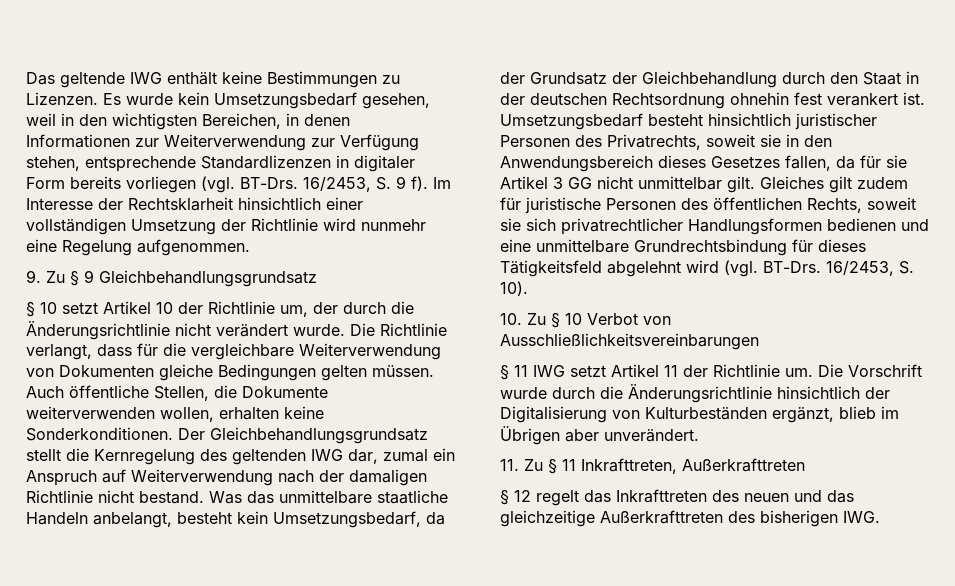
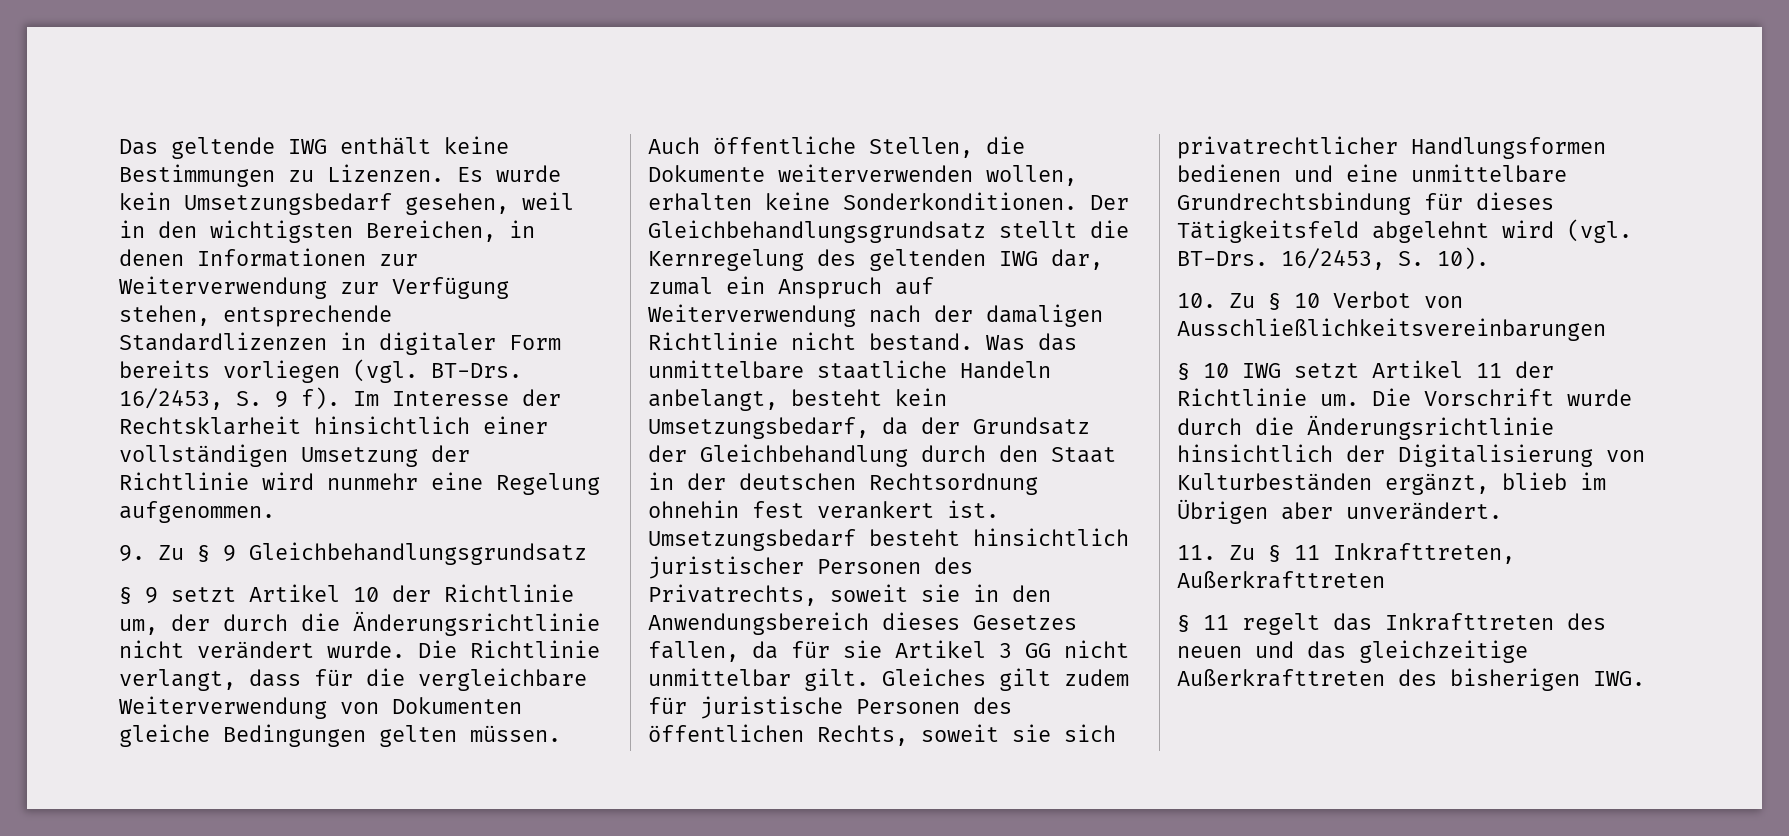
[40,302,57,314] 10 -> [145,587,158,604] 9
[514,365,528,377] 11 -> [1203,363,1229,378] 10
[514,490,531,502] 12 -> [1203,615,1229,630] 11

